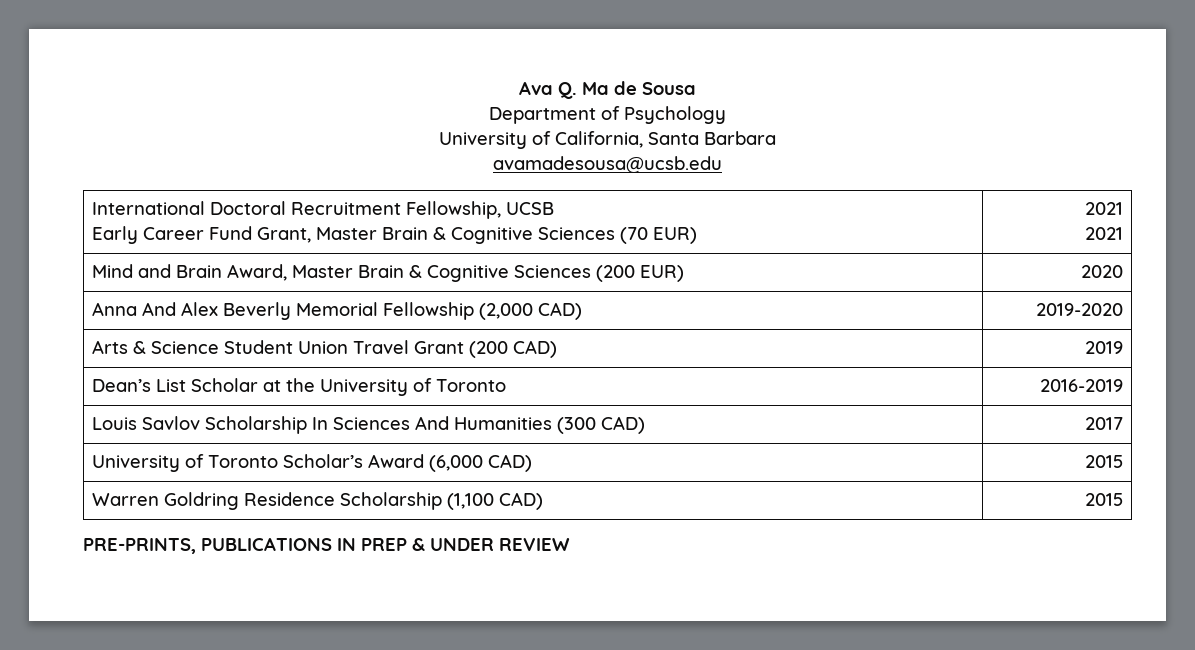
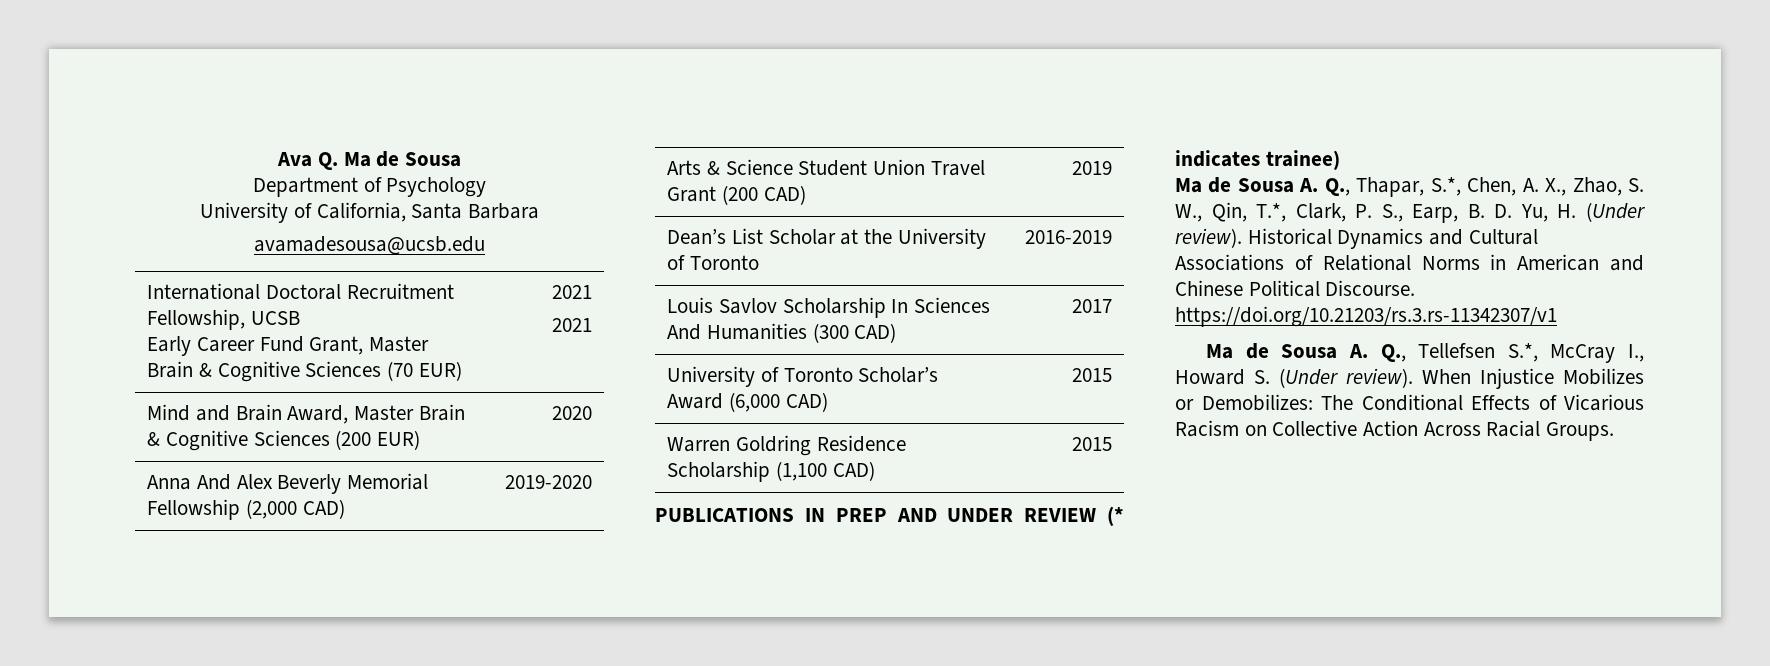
[83,538,196,554] PRE-PRINTS, -> (1112, 444) none
[412,538,425,551] & -> [896,508,937,522] AND
(570, 544) none -> [1107,506,1124,526] [1175,150,1340,170] [1175,177,1644,197] [1175,202,1645,223] [1175,228,1538,249] [1175,254,1644,271] [1175,280,1416,297] [1175,306,1557,327] [1206,343,1644,363] [1175,368,1644,389] [1175,394,1644,411] [1175,420,1615,441] (* indicates trainee) // Ma de Sousa A. Q., Thapar, S.*, Chen, A. X., Zhao, S. W., Qin, T.*, Clark, P. S., Earp, B. D. Yu, H. (Under review). Historical Dynamics and Cultural Associations of Relational Norms in American and Chinese Political Discourse. https://doi.org/10.21203/rs.3.rs-11342307/v1 // Ma de Sousa A. Q., Tellefsen S.*, McCray I., Howard S. (Under review). When Injustice Mobilizes or Demobilizes: The Conditional Effects of Vicarious Racism on Collective Action Across Racial Groups.

